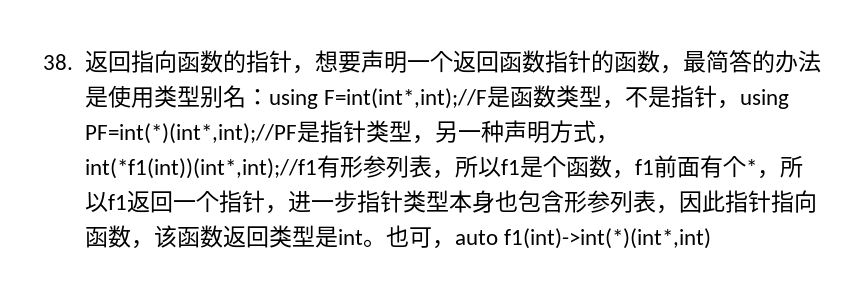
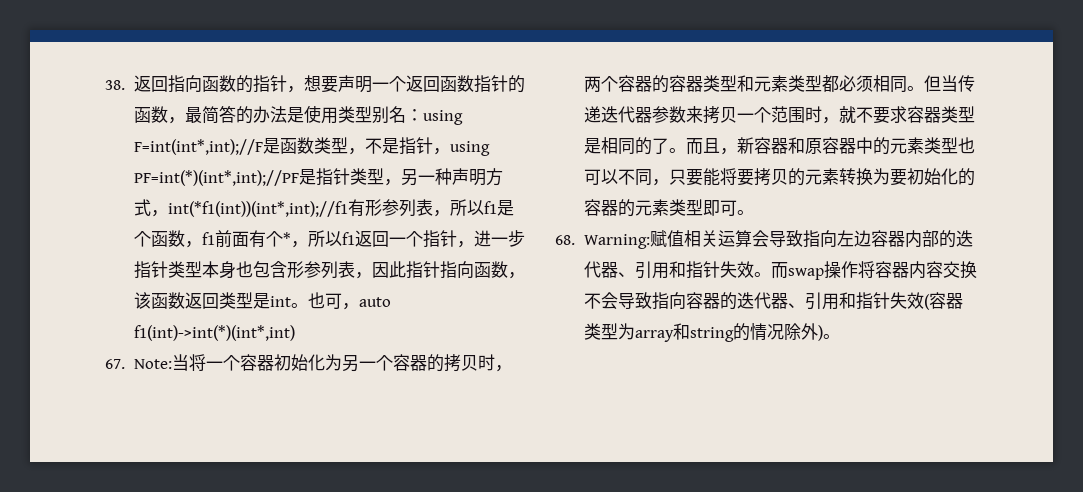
(711, 238) none -> [105,354,512,372] [583,75,975,93] [583,106,975,124] [583,137,975,155] [583,168,975,186] [583,199,754,217] [555,230,973,249] [583,261,977,280] [583,292,963,310] [583,323,840,342] // 67. Note:当将一个容器初始化为另一个容器的拷贝时，两个容器的容器类型和元素类型都必须相同。但当传递迭代器参数来拷贝一个范围时，就不要求容器类型是相同的了。而且，新容器和原容器中的元素类型也可以不同，只要能将要拷贝的元素转换为要初始化的容器的元素类型即可。 // 68. Warning:赋值相关运算会导致指向左边容器内部的迭代器、引用和指针失效。而swap操作将容器内容交换不会导致指向容器的迭代器、引用和指针失效(容器类型为array和string的情况除外)。

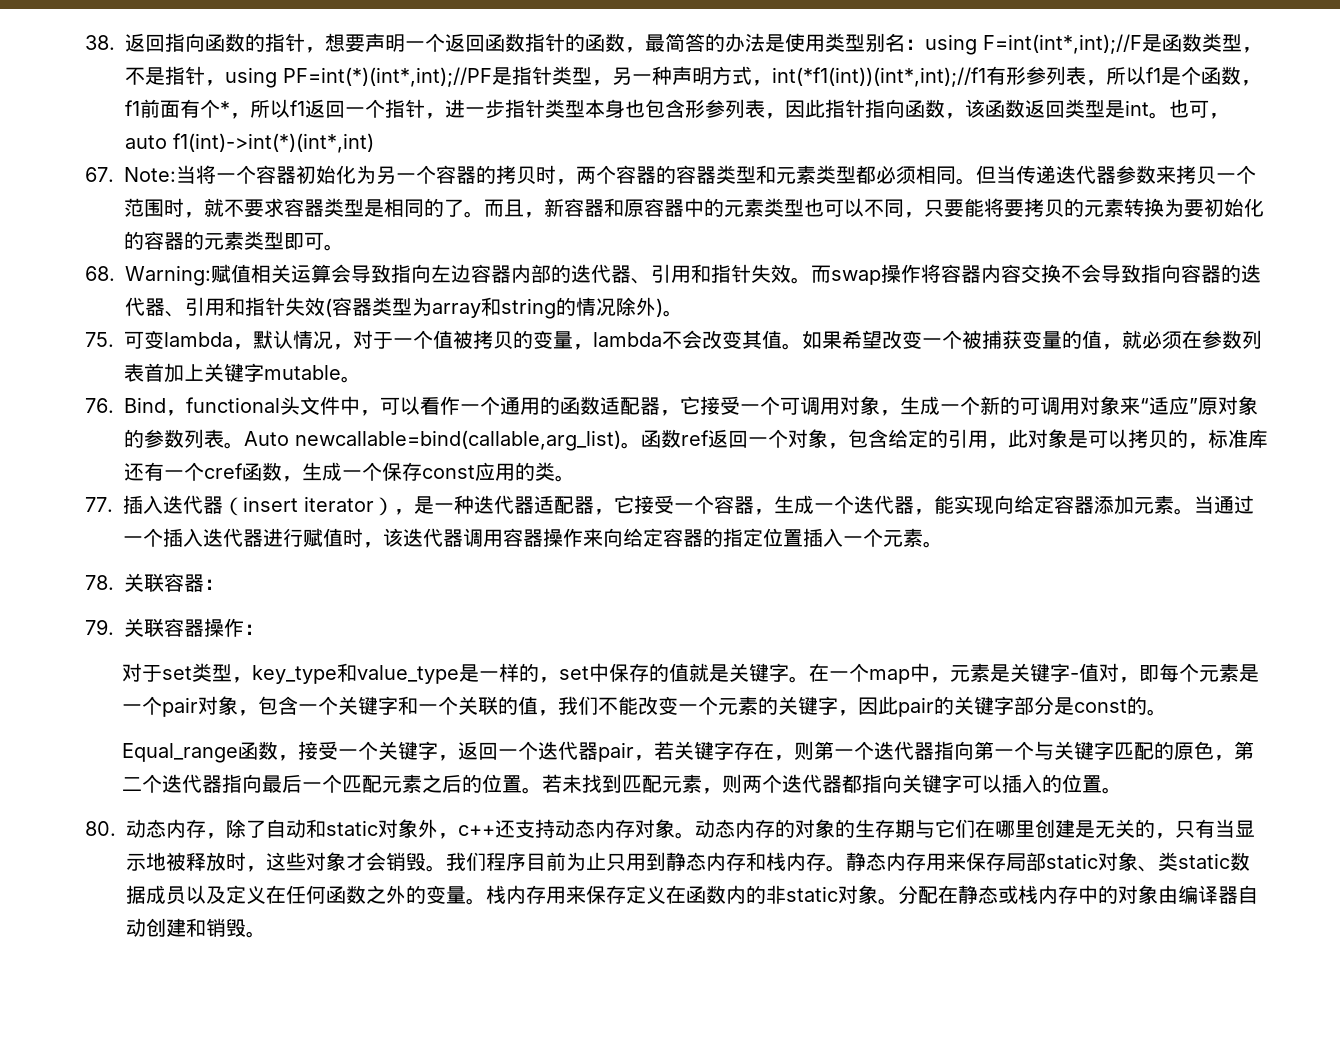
(840, 336) none -> [85,330,1262,350] [124,363,361,383] [85,396,1258,416] [124,429,1268,451] [124,462,575,482] [85,495,1254,516] [123,528,943,548] [85,573,224,592] [85,618,264,637] [121,663,1259,684] [121,696,1167,717] [121,741,1254,763] [121,774,1122,794] [85,819,1255,839] [126,852,1250,872] [126,885,1258,905] [126,918,266,938] // 75.可变lambda，默认情况，对于一个值被拷贝的变量，lambda不会改变其值。如果希望改变一个被捕获变量的值，就必须在参数列表首加上关键字mutable。 // 76. Bind，functional头文件中，可以看作一个通用的函数适配器，它接受一个可调用对象，生成一个新的可调用对象来“适应”原对象的参数列表。Auto newcallable=bind(callable,arg_list)。函数ref返回一个对象，包含给定的引用，此对象是可以拷贝的，标准库还有一个cref函数，生成一个保存const应用的类。 // 77.插入迭代器（insert iterator），是一种迭代器适配器，它接受一个容器，生成一个迭代器，能实现向给定容器添加元素。当通过一个插入迭代器进行赋值时，该迭代器调用容器操作来向给定容器的指定位置插入一个元素。 // 78.关联容器： // 79.关联容器操作： // 对于set类型，key_type和value_type是一样的，set中保存的值就是关键字。在一个map中，元素是关键字-值对，即每个元素是一个pair对象，包含一个关键字和一个关联的值，我们不能改变一个元素的关键字，因此pair的关键字部分是const的。 // Equal_range函数，接受一个关键字，返回一个迭代器pair，若关键字存在，则第一个迭代器指向第一个与关键字匹配的原色，第二个迭代器指向最后一个匹配元素之后的位置。若未找到匹配元素，则两个迭代器都指向关键字可以插入的位置。 // 80.动态内存，除了自动和static对象外，c++还支持动态内存对象。动态内存的对象的生存期与它们在哪里创建是无关的，只有当显示地被释放时，这些对象才会销毁。我们程序目前为止只用到静态内存和栈内存。静态内存用来保存局部static对象、类static数据成员以及定义在任何函数之外的变量。栈内存用来保存定义在函数内的非static对象。分配在静态或栈内存中的对象由编译器自动创建和销毁。

